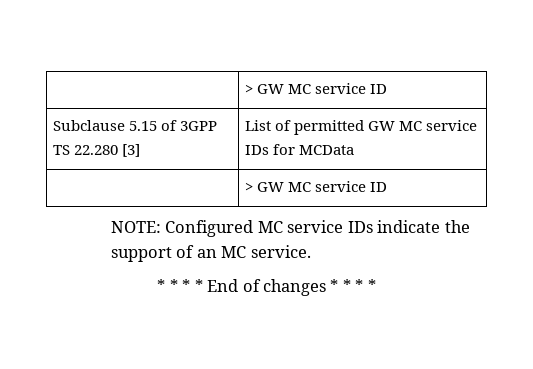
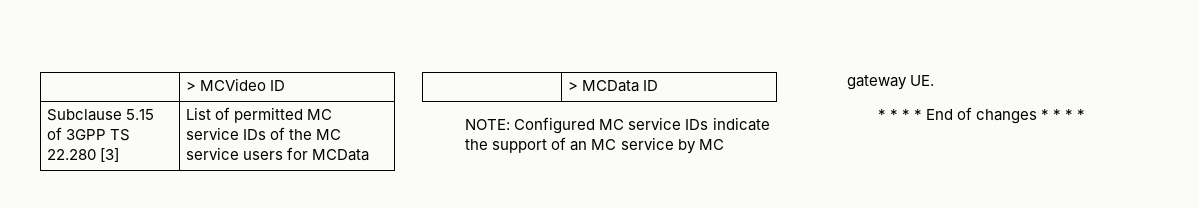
[244,83,367,94] | > GW MC service -> [186,78,267,91] | > MCVideo
[368,120,478,131] [244,145,269,155] GW MC service IDs -> [307,109,333,120] [186,127,342,140] [186,147,284,160] MC service IDs of the MC service users
[256,181,367,192] GW MC service -> [582,80,640,92] MCData
[250,245,311,258] service. -> [620,137,724,154] [847,75,935,90] service by MC gateway UE.

